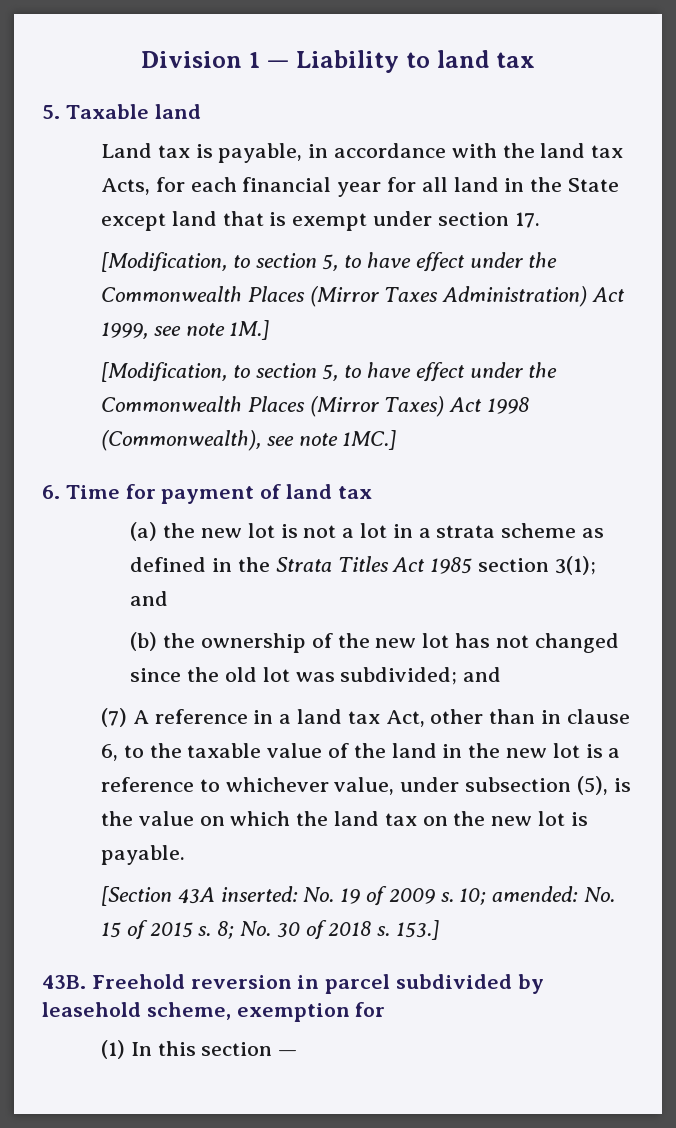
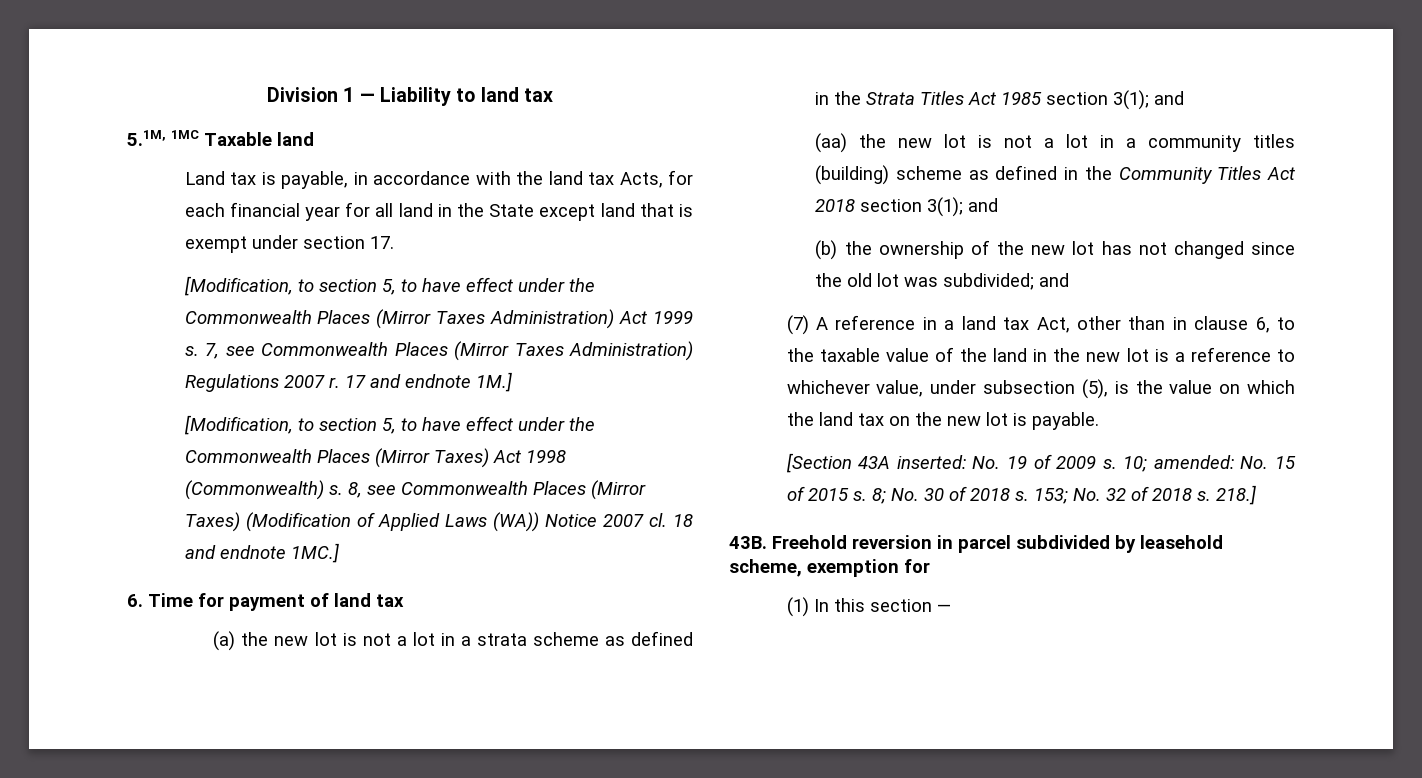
[42,105,60,119] 5. -> [127,130,199,146] 5.1M, 1MC
[100,322,225,339] 1999, see note -> [653,311,693,324] [184,341,693,361] [184,374,471,392] 1999 s. 7, see Commonwealth Places (Mirror Taxes Administration) Regulations 2007 r. 17 and endnote
[100,430,338,451] (Commonwealth), see note -> [184,480,646,500] [184,512,693,532] [184,545,286,559] (Commonwealth) s. 8, see Commonwealth Places (Mirror Taxes) (Modification of Applied Laws (WA)) Notice 2007 cl. 18 and endnote
(169, 598) none -> [815,133,1295,153] [815,165,1295,185] [815,197,999,217] // (aa) the new lot is not a lot in a community titles (building) scheme as defined in the Community Titles Act 2018 section 3(1); and
[396,920,440,940] 153.] -> [1033,485,1256,505] 153; No. 32 of 2018 s. 218.]

